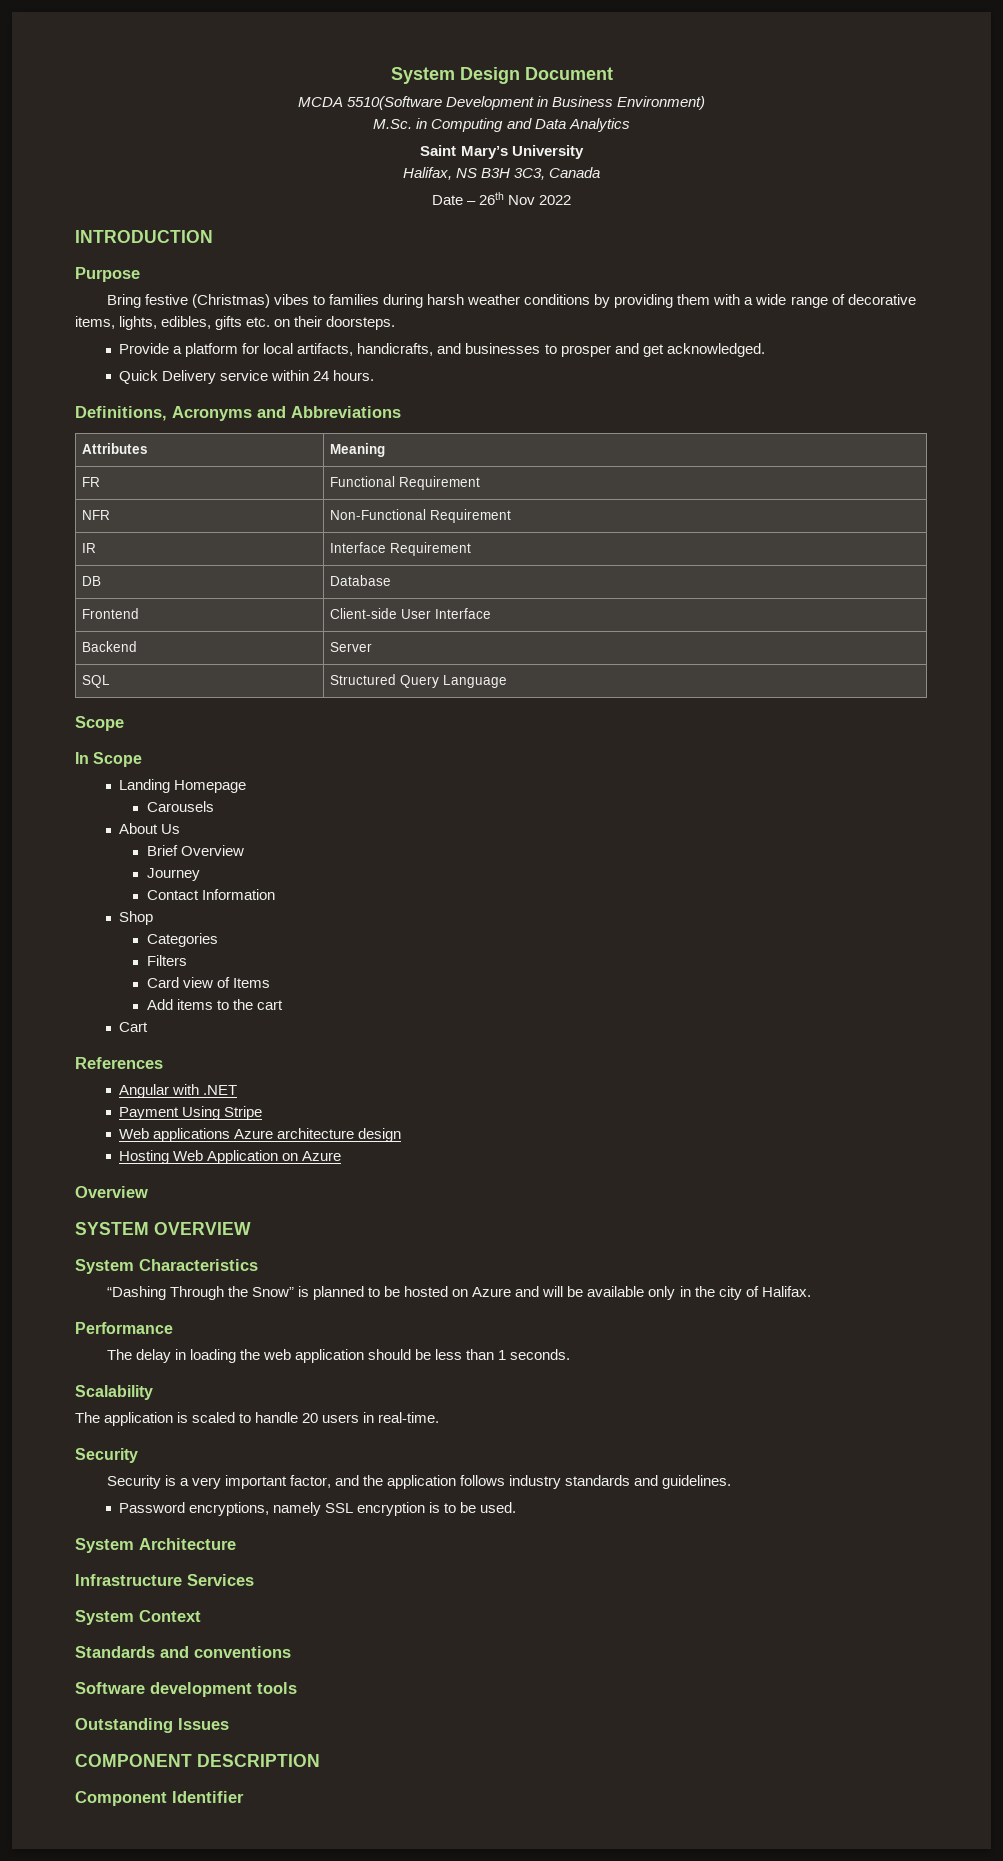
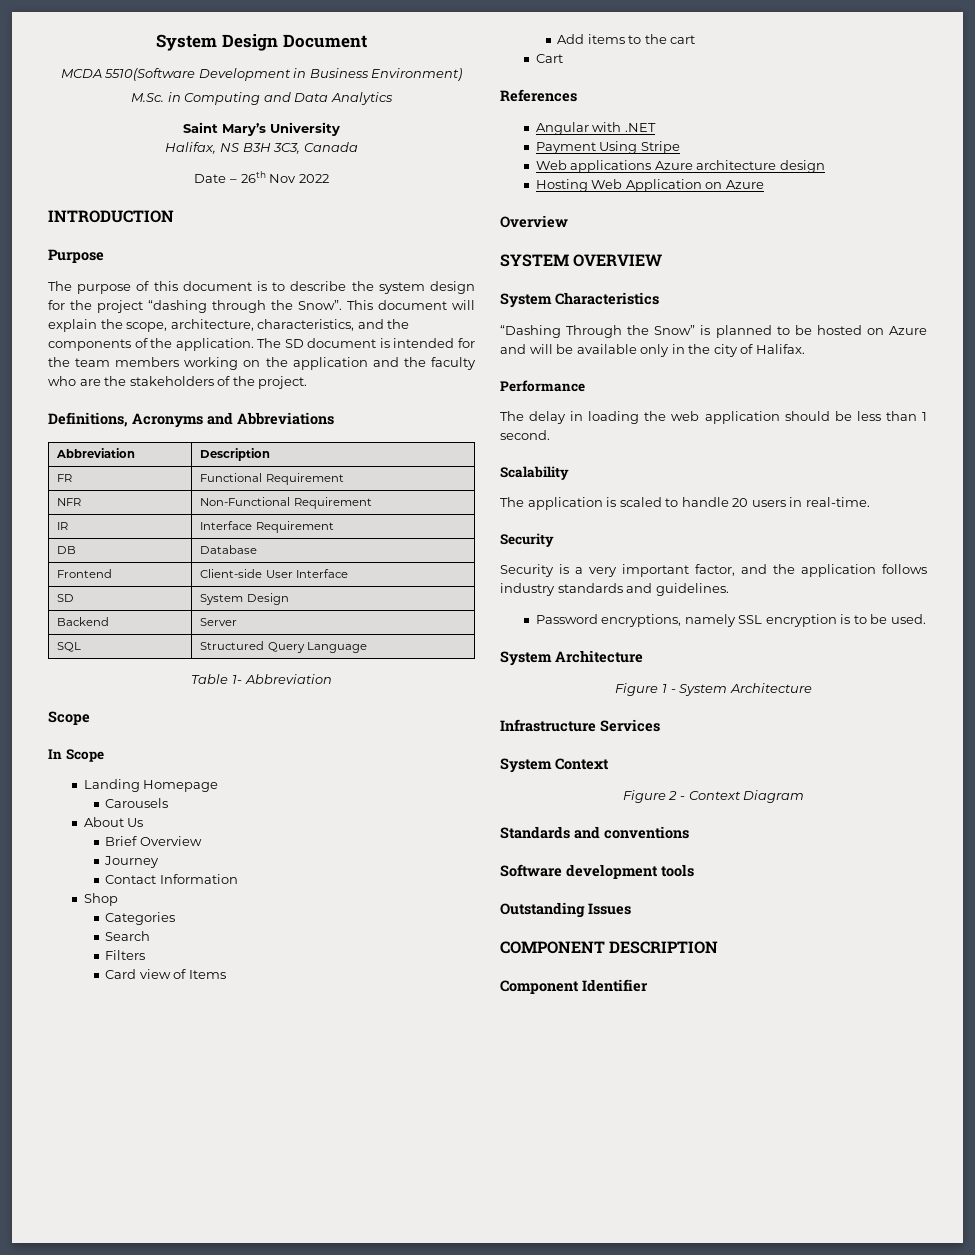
[106,294,916,308] [75,316,396,330] [119,343,765,357] [119,370,375,384] Bring festive (Christmas) vibes to families during harsh weather conditions by providing them with a wide range of decorative items, lights, edibles, gifts etc. on their doorsteps. // Provide a platform for local artifacts, handicrafts, and businesses to prosper and get acknowledged. // Quick Delivery service within 24 hours. -> [48,281,475,294] [48,300,475,313] [48,319,410,332] [48,338,475,351] [48,357,476,370] [48,376,308,389] The purpose of this document is to describe the system design for the project “dashing through the Snow”. This document will explain the scope, architecture, characteristics, and the components of the application. The SD document is intended for the team members working on the application and the faculty who are the stakeholders of the project.
[81,443,148,454] [329,443,385,457] Attributes | Meaning -> [56,448,136,458] [200,448,271,461] Abbreviation | Description
(491, 613) none -> [57,594,75,602] [200,593,289,605] // SD | System Design
(507, 681) none -> [191,674,332,684] // Table 1- Abbreviation
(218, 940) none -> [105,931,151,941] // Search
[510,1349,571,1360] seconds. -> [500,430,550,440] second.
(236, 1544) none -> [615,683,812,696] // Figure 1 - System Architecture
(201, 1616) none -> [622,790,805,803] // Figure 2 - Context Diagram

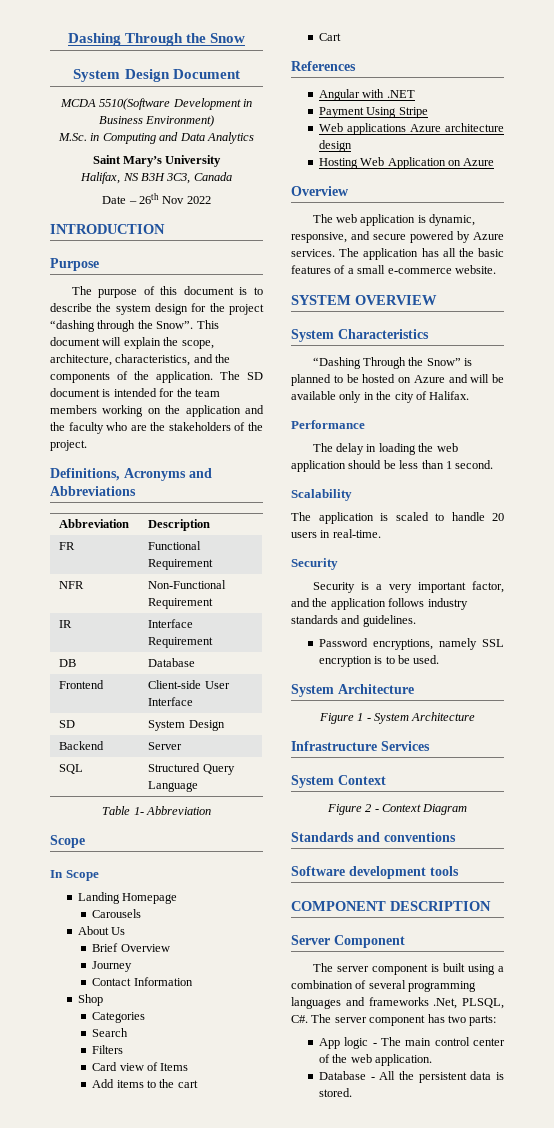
(156, 42) none -> [67,33,246,46] Dashing Through the Snow //
(568, 221) none -> [312,214,476,226] [291,231,504,243] [291,248,504,260] [291,265,496,274] // The web application is dynamic, responsive, and secure powered by Azure services. The application has all the basic features of a small e-commerce website.
[500,902,631,918] // Outstanding Issues -> (459, 871) none
(719, 947) none -> [291,935,330,945] Server
[582,979,648,992] Identifier -> [312,963,504,975] [291,980,477,992] [291,997,504,1009] [291,1014,497,1026] [318,1037,505,1049] [318,1054,433,1066] [318,1071,504,1083] [318,1088,352,1097] // The server component is built using a combination of several programming languages and frameworks .Net, PLSQL, C#. The server component has two parts: // App logic - The main control center of the web application. // Database - All the persistent data is stored.

